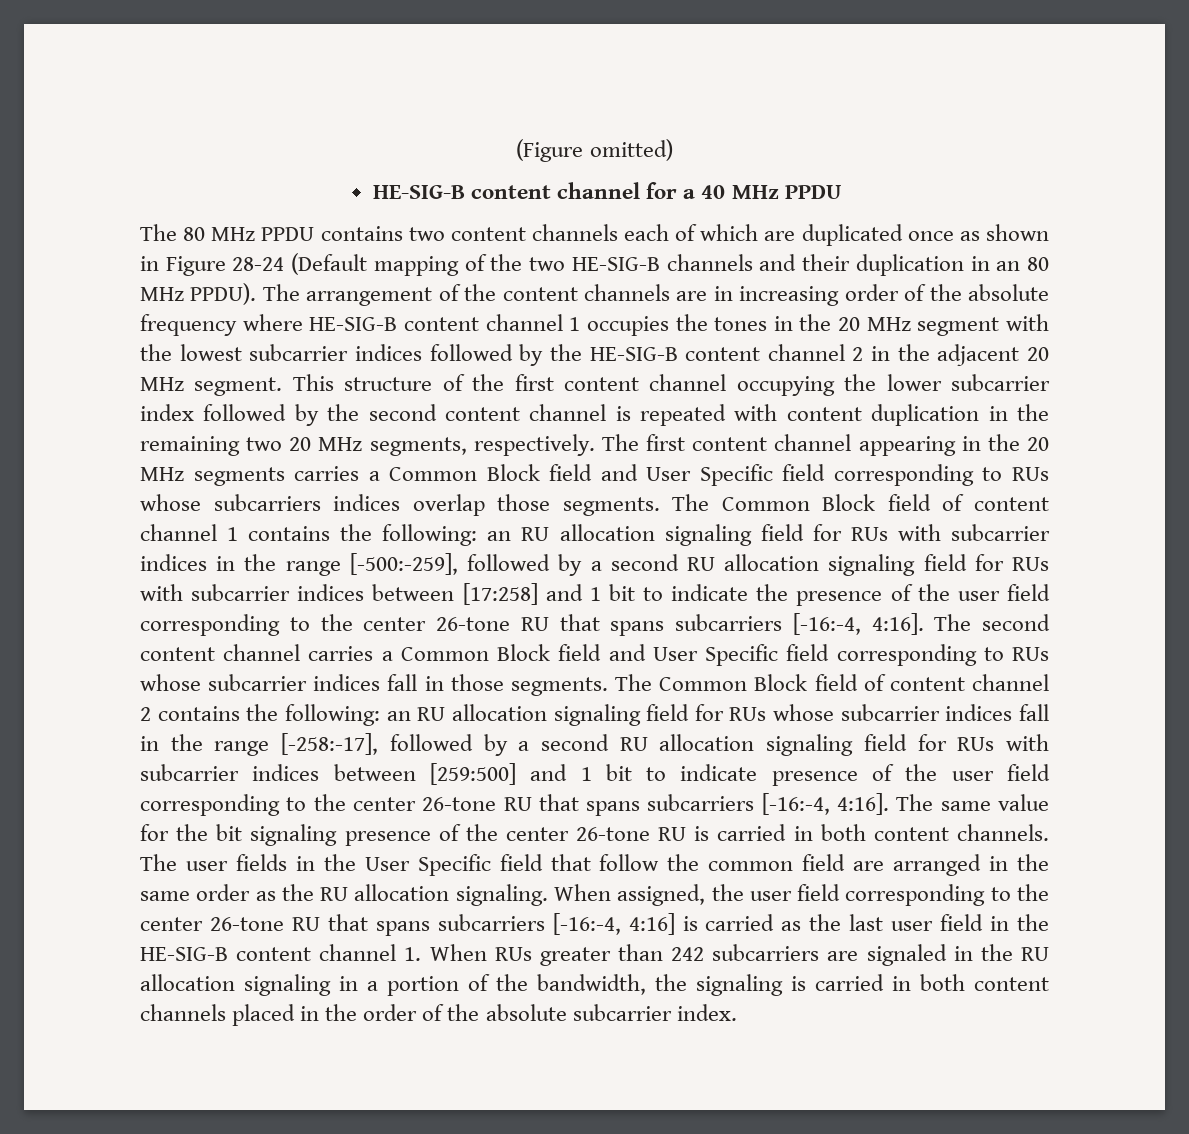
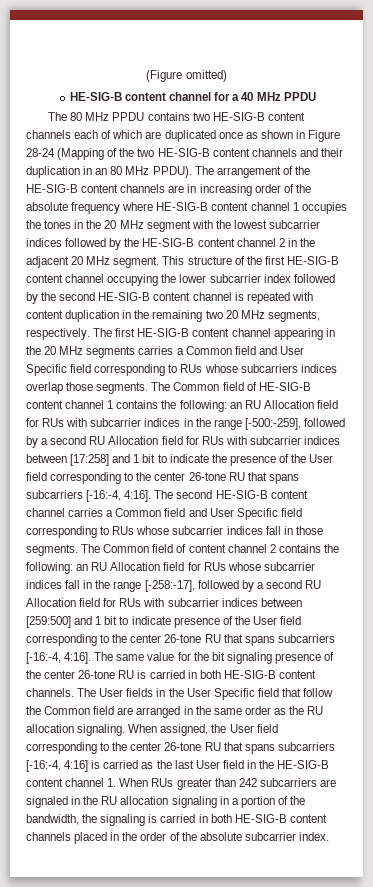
(445, 234) none -> [212,112,265,121] HE-SIG-B
[291,253,459,276] (Default mapping -> [57,148,105,160] (Mapping
(660, 264) none -> [212,148,250,157] content
(497, 292) none -> [26,184,78,193] HE-SIG-B
(554, 382) none -> [286,256,339,265] HE-SIG-B
(437, 412) none -> [98,292,151,301] HE-SIG-B
(686, 442) none -> [137,328,190,337] HE-SIG-B
[486,464,540,481] Block -> (232, 350) none
[822,494,965,511] Block field of -> [222,382,311,391] field of HE-SIG-B
[559,524,752,546] allocation signaling -> [263,400,314,409] Allocation
[724,554,916,576] allocation signaling -> [108,436,159,445] Allocation
[957,591,1000,601] user -> [309,454,334,463] User
(1050, 622) none -> [215,490,268,499] HE-SIG-B
[497,644,551,661] Block -> (162, 512) none
[754,674,808,691] Block -> (150, 548) none
[451,704,641,726] allocation signaling -> [110,562,161,571] Allocation
[659,734,854,756] allocation signaling -> [26,598,76,607] Allocation
[951,771,994,781] user -> [252,616,277,625] User
(866, 832) none -> [223,670,276,679] HE-SIG-B
[185,861,228,871] user -> [99,688,124,697] User
[708,861,794,871] common -> [44,706,91,715] Common
[749,891,792,901] user -> [229,724,254,733] User
[891,921,934,931] user -> [195,760,220,769] User
(965, 982) none -> [234,814,287,823] HE-SIG-B

